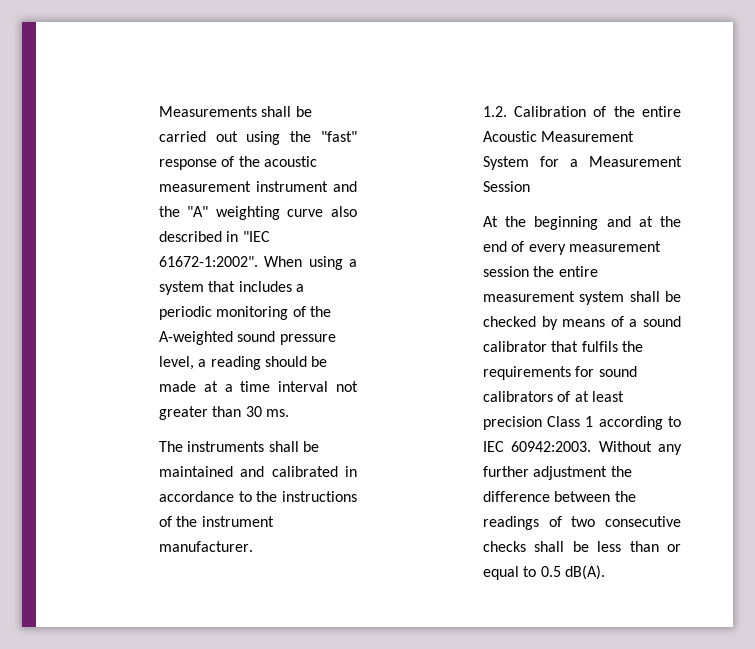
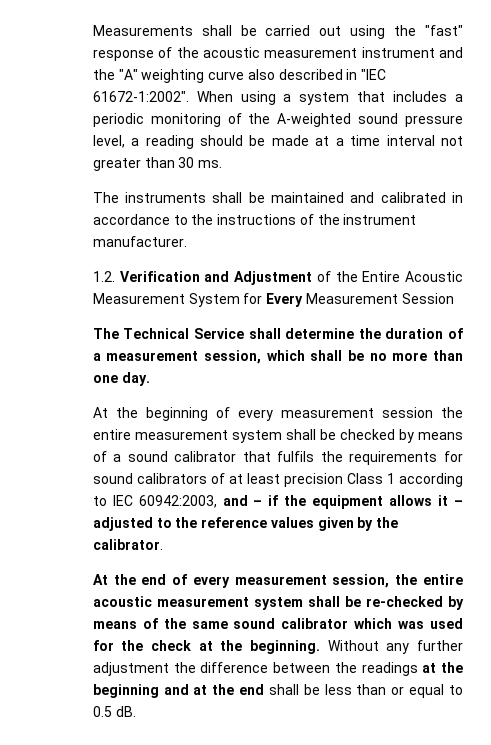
[514,106,681,117] Calibration of the entire -> [119,271,401,285] Verification and Adjustment of the Entire
[569,159,578,167] a -> [266,293,304,307] Every
(530, 186) none -> [92,328,464,339] [92,350,464,364] [92,372,150,386] // The Technical Service shall determine the duration of a measurement session, which shall be no more than one day.
[606,216,681,227] [482,241,507,252] and at the end -> (208, 414) none
[511,441,592,452] 60942:2003. -> [138,495,464,509] [92,517,399,531] [92,539,163,550] [92,574,463,588] [92,596,465,610] [92,618,464,629] [92,640,321,654] 60942:2003, and – if the equipment allows it – adjusted to the reference values given by the calibrator. // At the end of every measurement session, the entire acoustic measurement system shall be re-checked by means of the same sound calibrator which was used for the check at the beginning.
[548,516,681,527] [482,541,526,552] of two consecutive checks -> [422,662,463,673] [92,684,265,698] at the beginning and at the end
[564,565,605,580] dB(A). -> [115,706,136,717] dB.

